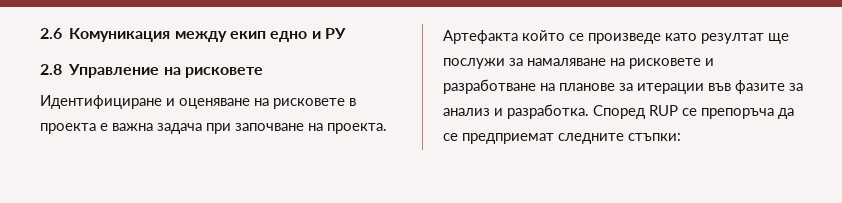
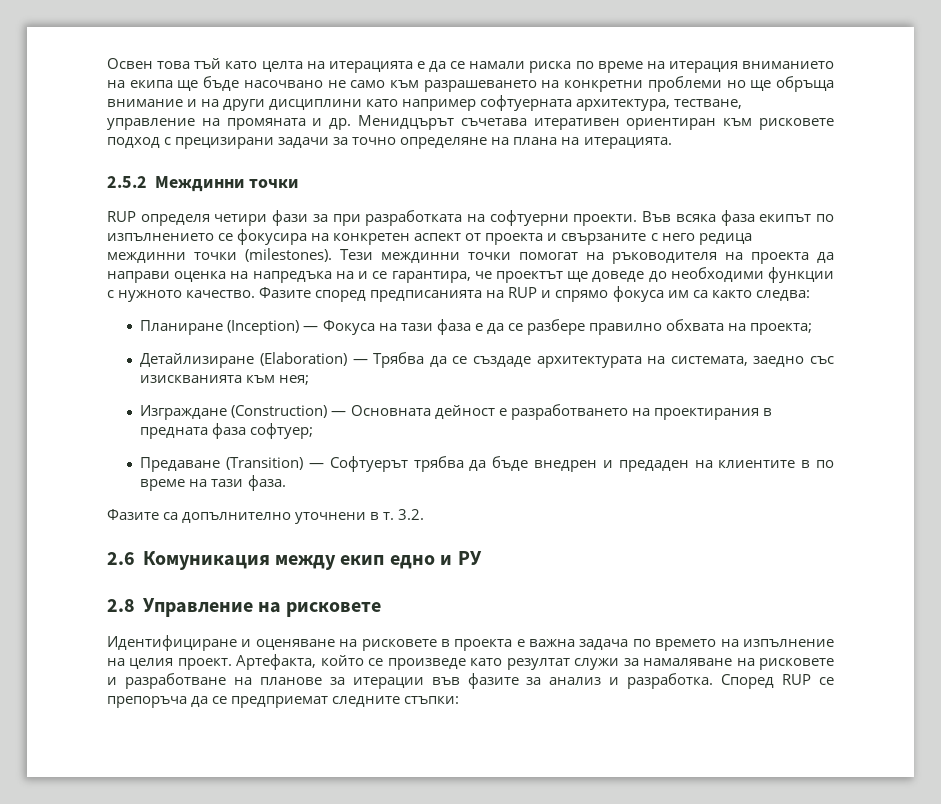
(40, 33) none -> [107,58,834,73] [107,76,834,92] [107,95,743,111] [107,115,834,130] [107,137,672,149] [107,176,300,192] [107,210,834,226] [107,229,752,245] [107,248,834,264] [107,267,834,283] [107,286,810,302] [140,319,813,335] [140,352,835,368] [140,375,310,385] [140,404,772,420] [140,423,314,439] [140,456,834,472] [140,475,286,491] [107,509,425,524] Освен това тъй като целта на итерацията е да се намали риска по време на итерация вниманието на екипа ще бъде насочвано не само към разрашеването на конкретни проблеми но ще обръща внимание и на други дисциплини като например софтуерната архитектура, тестване, управление на промяната и др. Менидцърът съчетава итеративен ориентиран към рисковете подход с прецизирани задачи за точно определяне на плана на итерацията. // 2.5.2 Междинни точки // RUP определя четири фази за при разработката на софтуерни проекти. Във всяка фаза екипът по изпълнението се фокусира на конкретен аспект от проекта и свързаните с него редица междинни точки (milestones). Тези междинни точки помогат на ръководителя на проекта да направи оценка на напредъка на и се гарантира, че проектът ще доведе до необходими функции с нужното качество. Фазите според предписанията на RUP и спрямо фокуса им са както следва: // Планиране (Inception) — Фокуса на тази фаза е да се разбере правилно обхвата на проекта; // Детайлизиране (Elaboration) — Трябва да се създаде архитектурата на системата, заедно със изискванията към нея; // Изграждане (Construction) — Основната дейност е разработването на проектирания в предната фаза софтуер; // Предаване (Transition) — Софтуерът трябва да бъде внедрен и предаден на клиентите в по време на тази фаза. // Фазите са допълнително уточнени в т. 3.2. //
[206,123,387,134] [443,30,518,44] при започване на проекта. Артефакта -> [632,639,834,651] [107,654,317,670] по времето на изпълнение на целия проект. Артефакта,
[768,33,789,44] [443,58,505,69] ще послужи -> [574,658,620,670] служи

